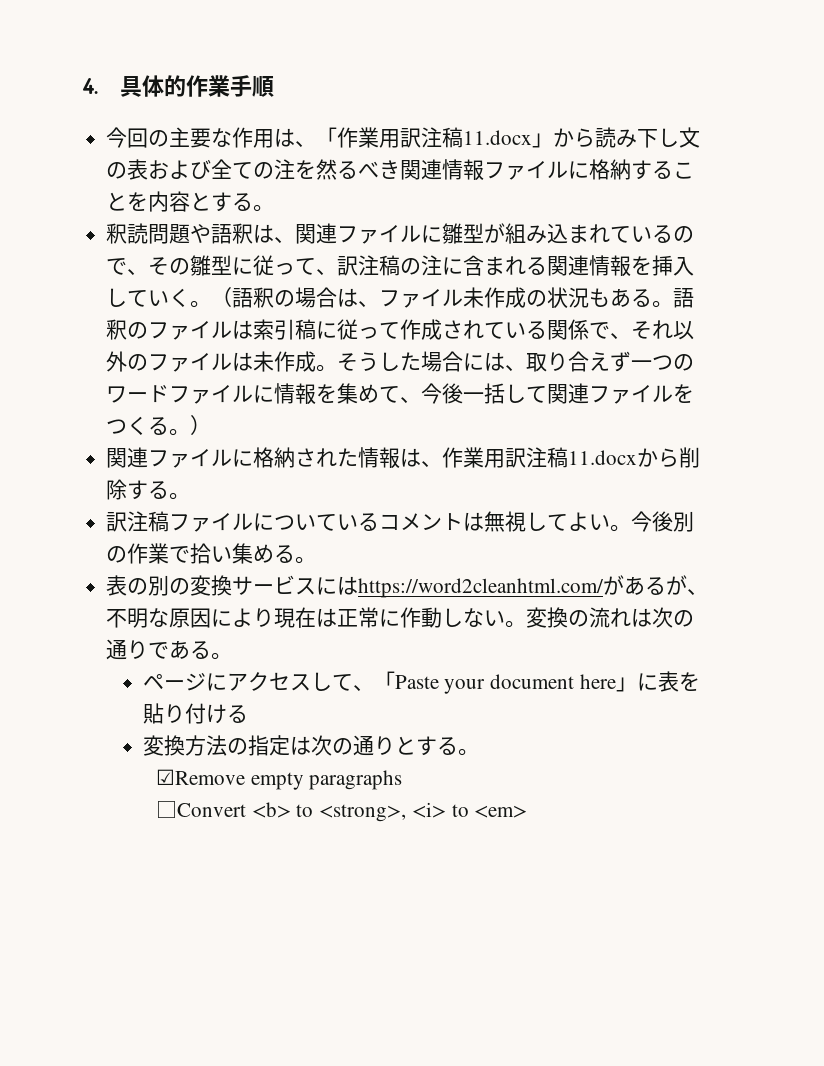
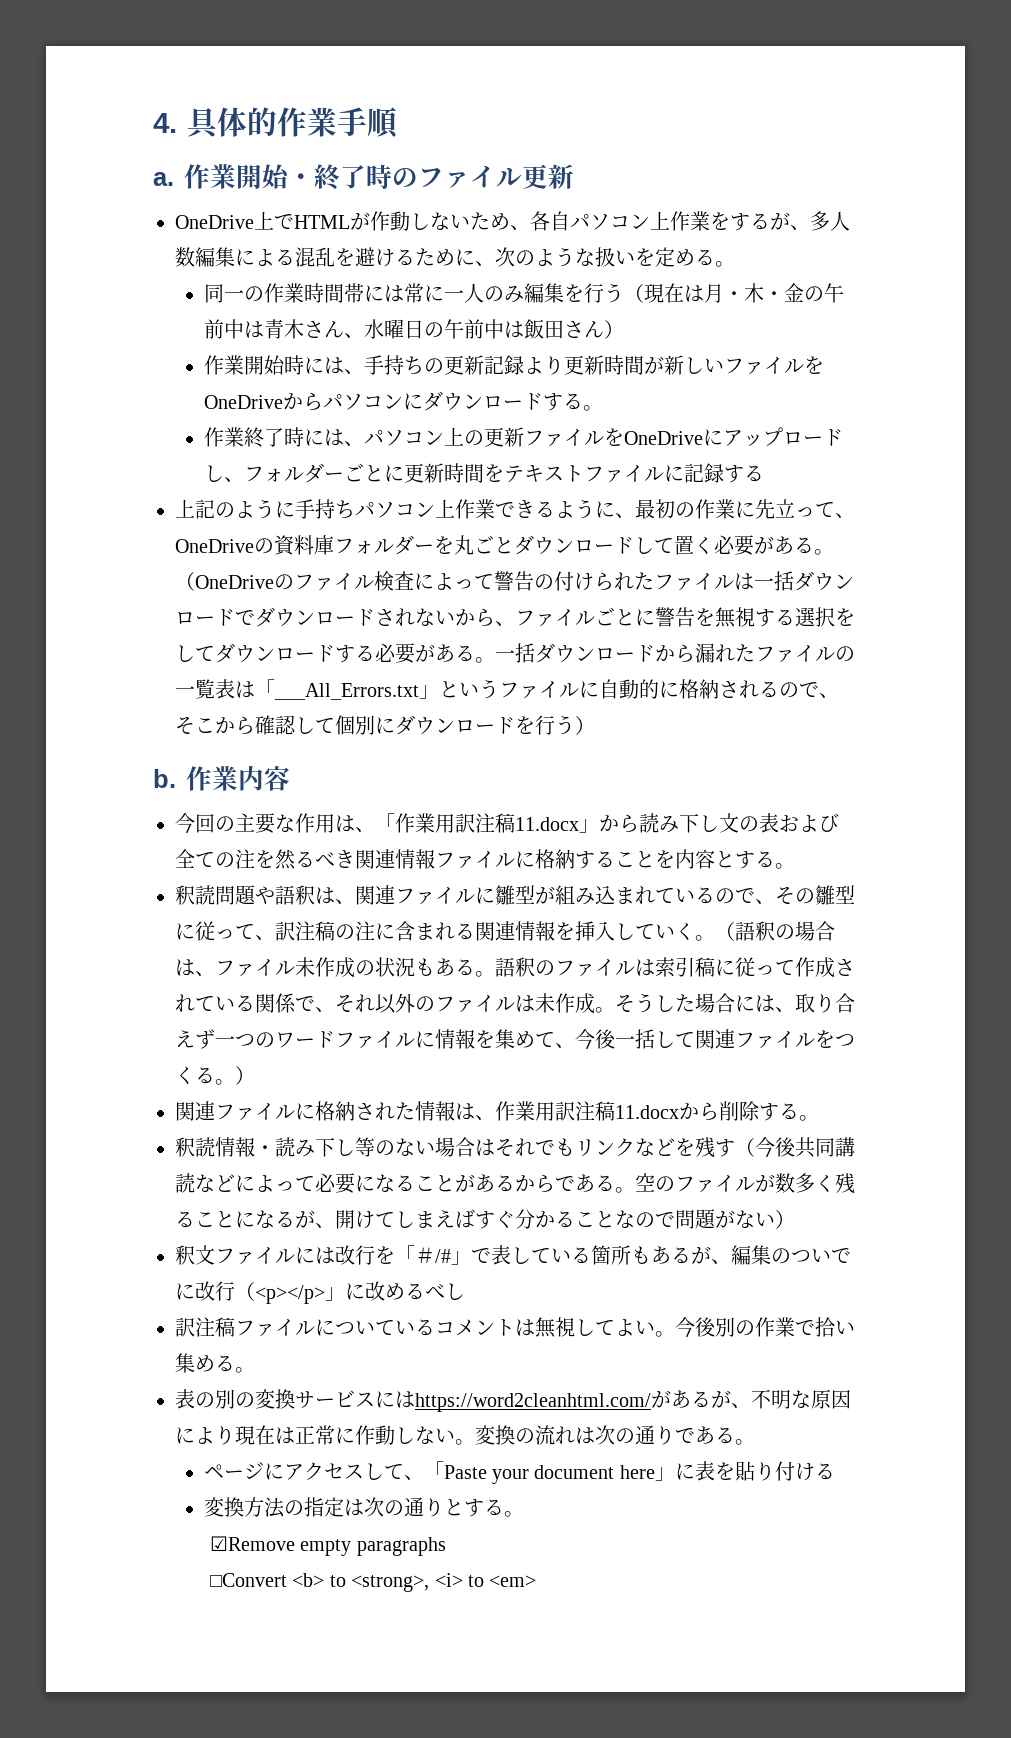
(274, 86) none -> [153,164,574,190] [175,211,850,231] [175,247,735,267] [203,283,844,303] [203,319,624,339] [203,355,824,375] [203,391,603,411] [203,427,843,448] [203,463,764,483] [175,499,855,519] [175,535,834,556] [175,571,854,591] [175,607,855,628] [175,643,855,664] [175,679,839,700] [175,715,595,735] [153,766,290,791] // a.作業開始・終了時のファイル更新 // OneDrive上でHTMLが作動しないため、各自パソコン上作業をするが、多人数編集による混乱を避けるために、次のような扱いを定める。 // 同一の作業時間帯には常に一人のみ編集を行う（現在は月・木・金の午前中は青木さん、水曜日の午前中は飯田さん） // 作業開始時には、手持ちの更新記録より更新時間が新しいファイルをOneDriveからパソコンにダウンロードする。 // 作業終了時には、パソコン上の更新ファイルをOneDriveにアップロードし、フォルダーごとに更新時間をテキストファイルに記録する // 上記のように手持ちパソコン上作業できるように、最初の作業に先立って、OneDriveの資料庫フォルダーを丸ごとダウンロードして置く必要がある。（OneDriveのファイル検査によって警告の付けられたファイルは一括ダウンロードでダウンロードされないから、ファイルごとに警告を無視する選択をしてダウンロードする必要がある。一括ダウンロードから漏れたファイルの一覧表は「___All_Errors.txt」というファイルに自動的に格納されるので、そこから確認して個別にダウンロードを行う） // b.作業内容
(191, 496) none -> [175,1137,855,1158] [175,1173,855,1194] [175,1209,795,1229] [175,1245,851,1265] [175,1281,465,1304] // 釈読情報・読み下し等のない場合はそれでもリンクなどを残す（今後共同講読などによって必要になることがあるからである。空のファイルが数多く残ることになるが、開けてしまえばすぐ分かることなので問題がない） // 釈文ファイルには改行を「＃/#」で表している箇所もあるが、編集のついでに改行（<p></p>」に改めるべし

